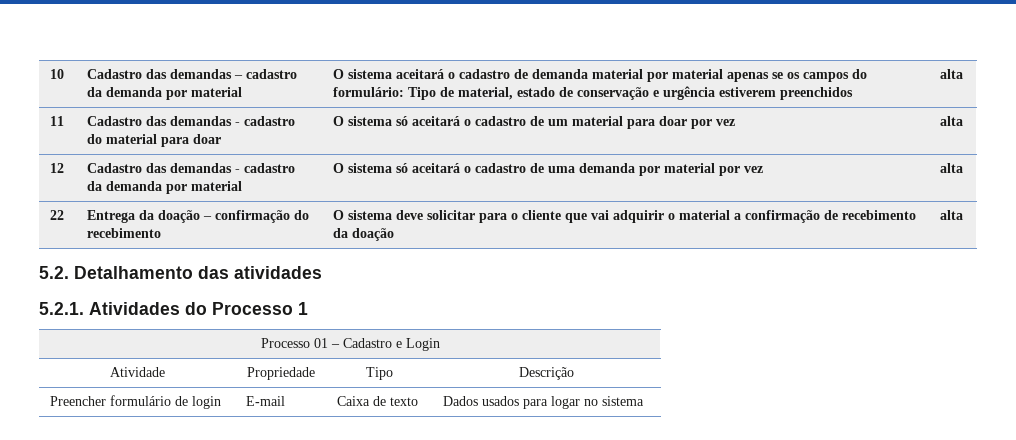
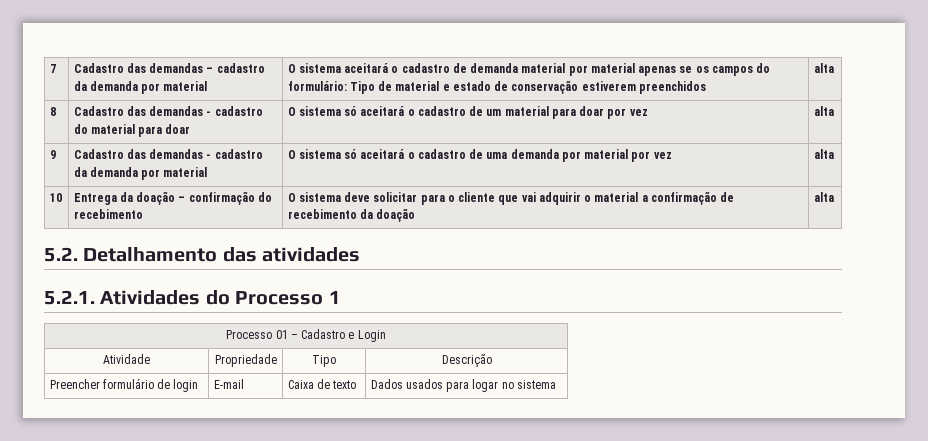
[50,69,65,79] 10 -> [49,64,56,73] 7
[458,87,514,100] material, -> [395,81,450,91] material e
[653,86,716,100] e urgência -> (579, 87) none
[50,116,65,126] 11 -> [49,107,56,116] 8
[50,163,65,173] 12 -> [49,150,56,159] 9
[50,210,65,220] 22 -> [49,193,62,202] 10

